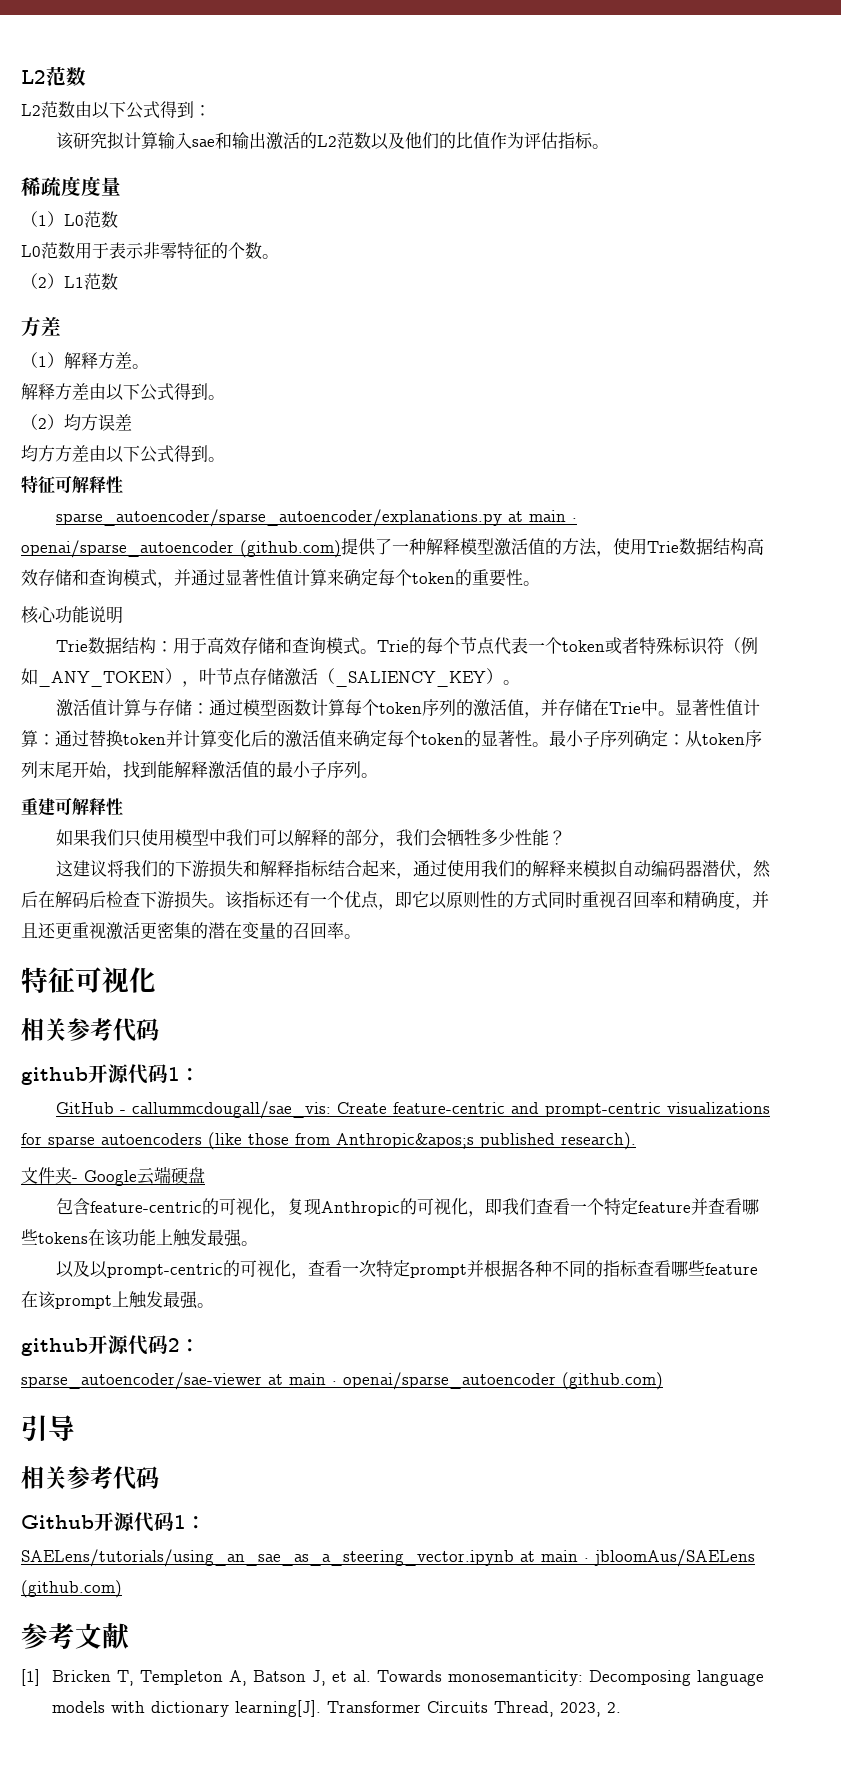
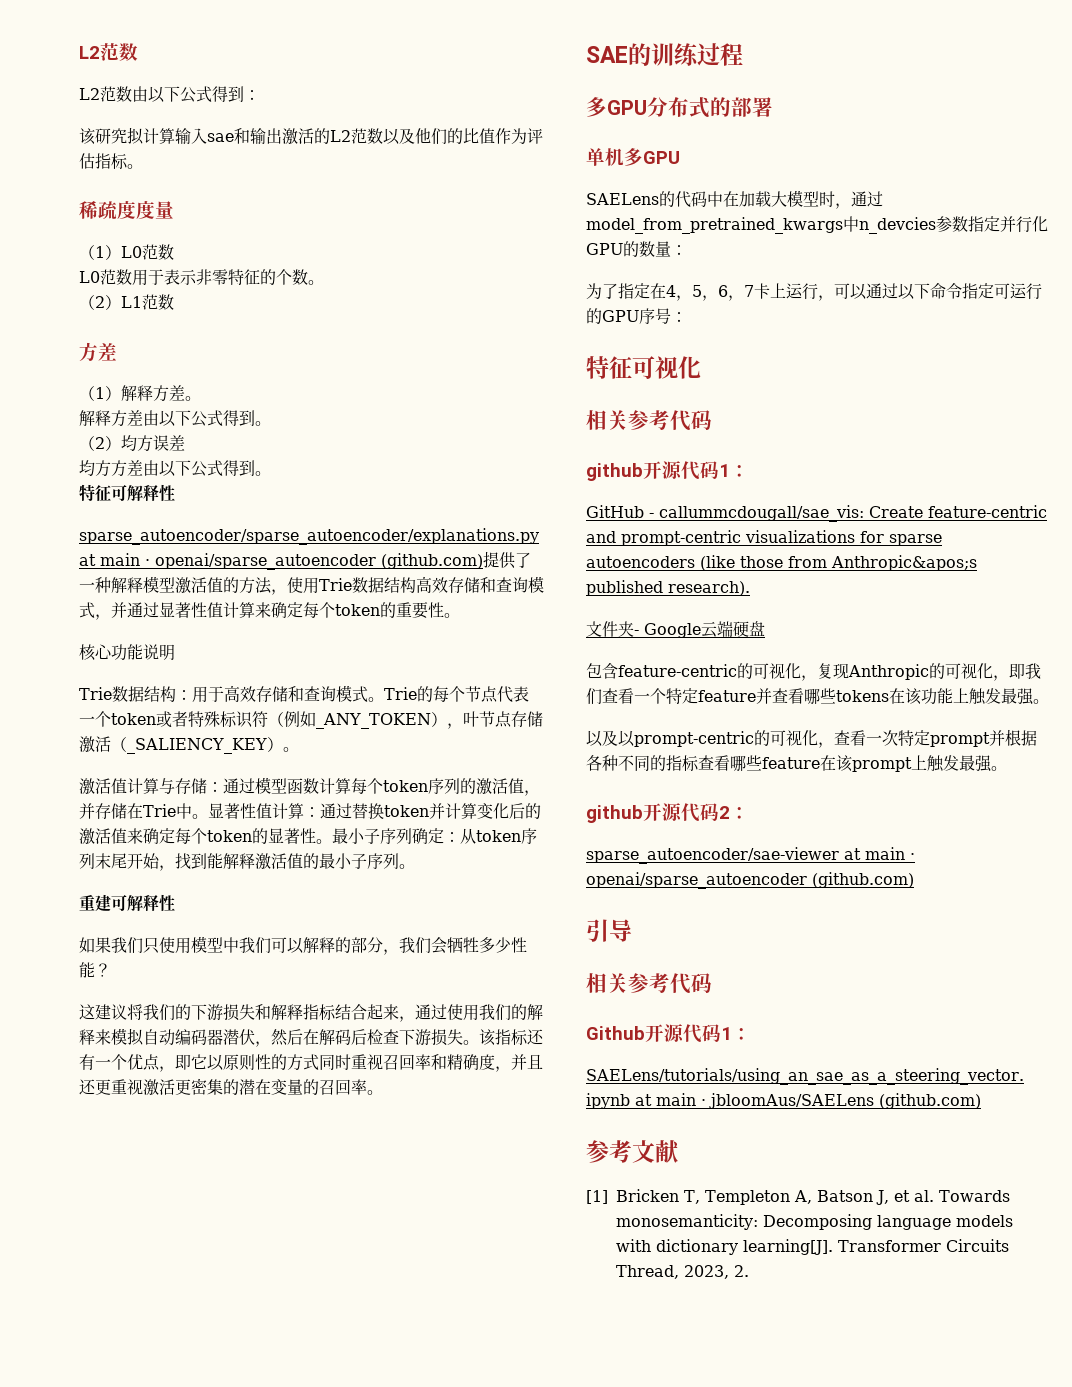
(361, 936) none -> [586,43,743,66] [586,97,773,118] [586,148,680,166] [586,190,883,209] [586,216,1048,234] [586,241,687,257] [586,283,1042,301] [586,308,687,324] // SAE的训练过程 // 多GPU分布式的部署 // 单机多GPU // SAELens的代码中在加载大模型时，通过model_from_pretrained_kwargs中n_devcies参数指定并行化GPU的数量： // 为了指定在4，5，6，7卡上运行，可以通过以下命令指定可运行的GPU序号：

